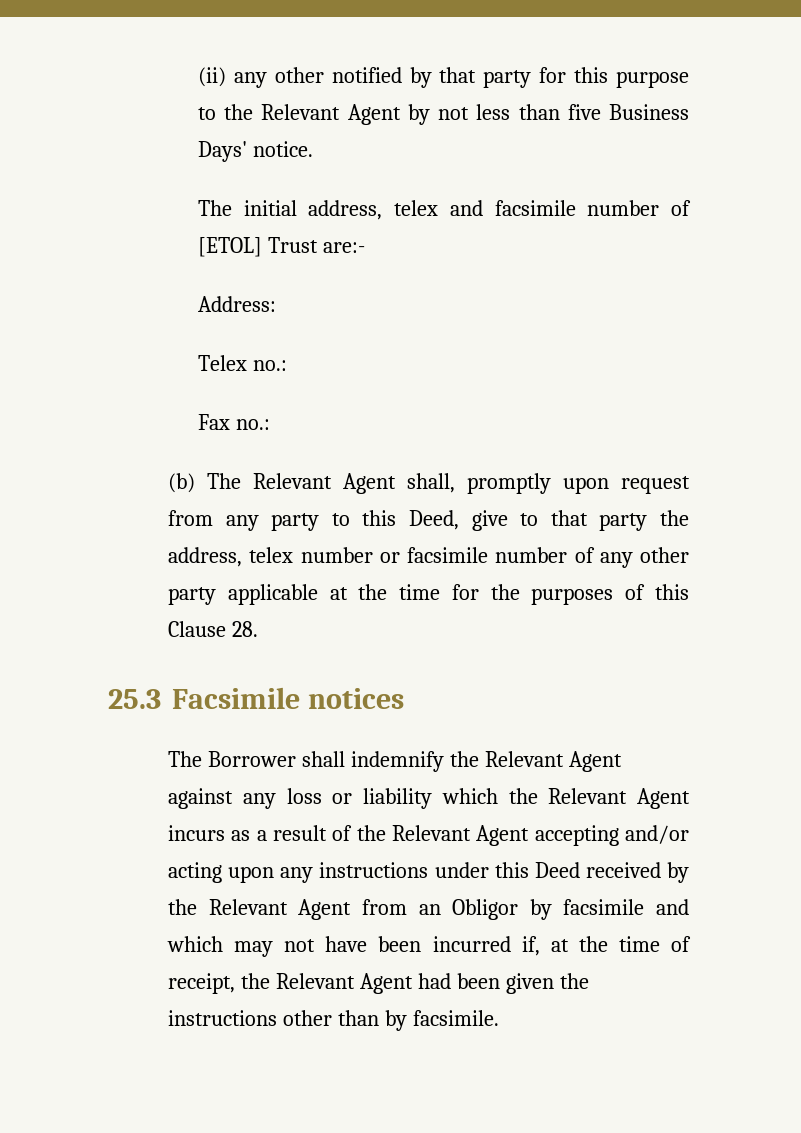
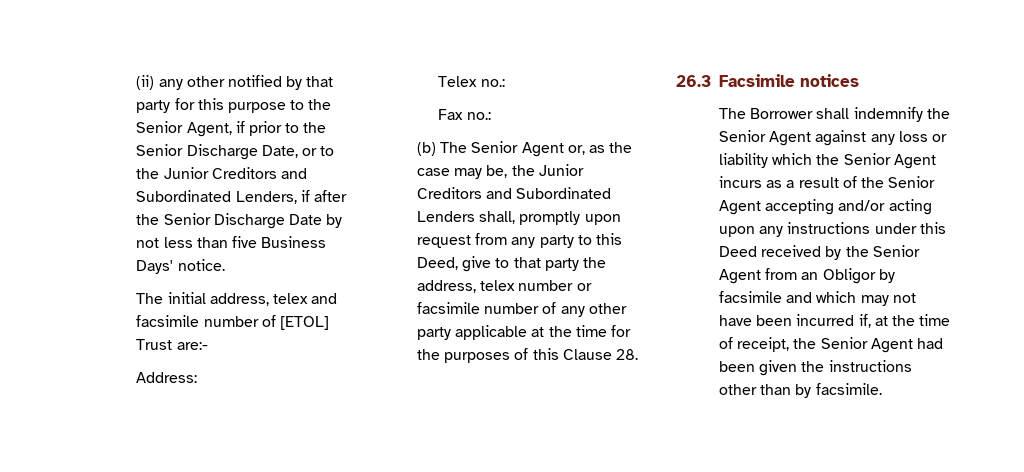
[261,104,401,125] Relevant Agent -> [136,121,327,137] [136,144,335,160] [136,167,308,179] [136,190,348,204] [136,213,323,229] Senior Agent, if prior to the Senior Discharge Date, or to the Junior Creditors and Subordinated Lenders, if after the Senior Discharge Date
[252,473,396,494] Relevant Agent -> [471,141,633,157] [416,164,584,179] [416,187,612,199] [416,211,475,222] Senior Agent or, as the case may be, the Junior Creditors and Subordinated Lenders
[108,689,161,709] 25.3 -> [676,75,711,87] 26.3
[484,751,564,767] Relevant -> [718,130,766,142] Senior
[548,788,628,804] Relevant -> [843,153,891,165] Senior
[391,825,471,841] Relevant -> [888,176,936,188] Senior
[208,899,288,915] Relevant -> [872,245,920,257] Senior
[275,973,355,989] Relevant -> [820,337,868,349] Senior

